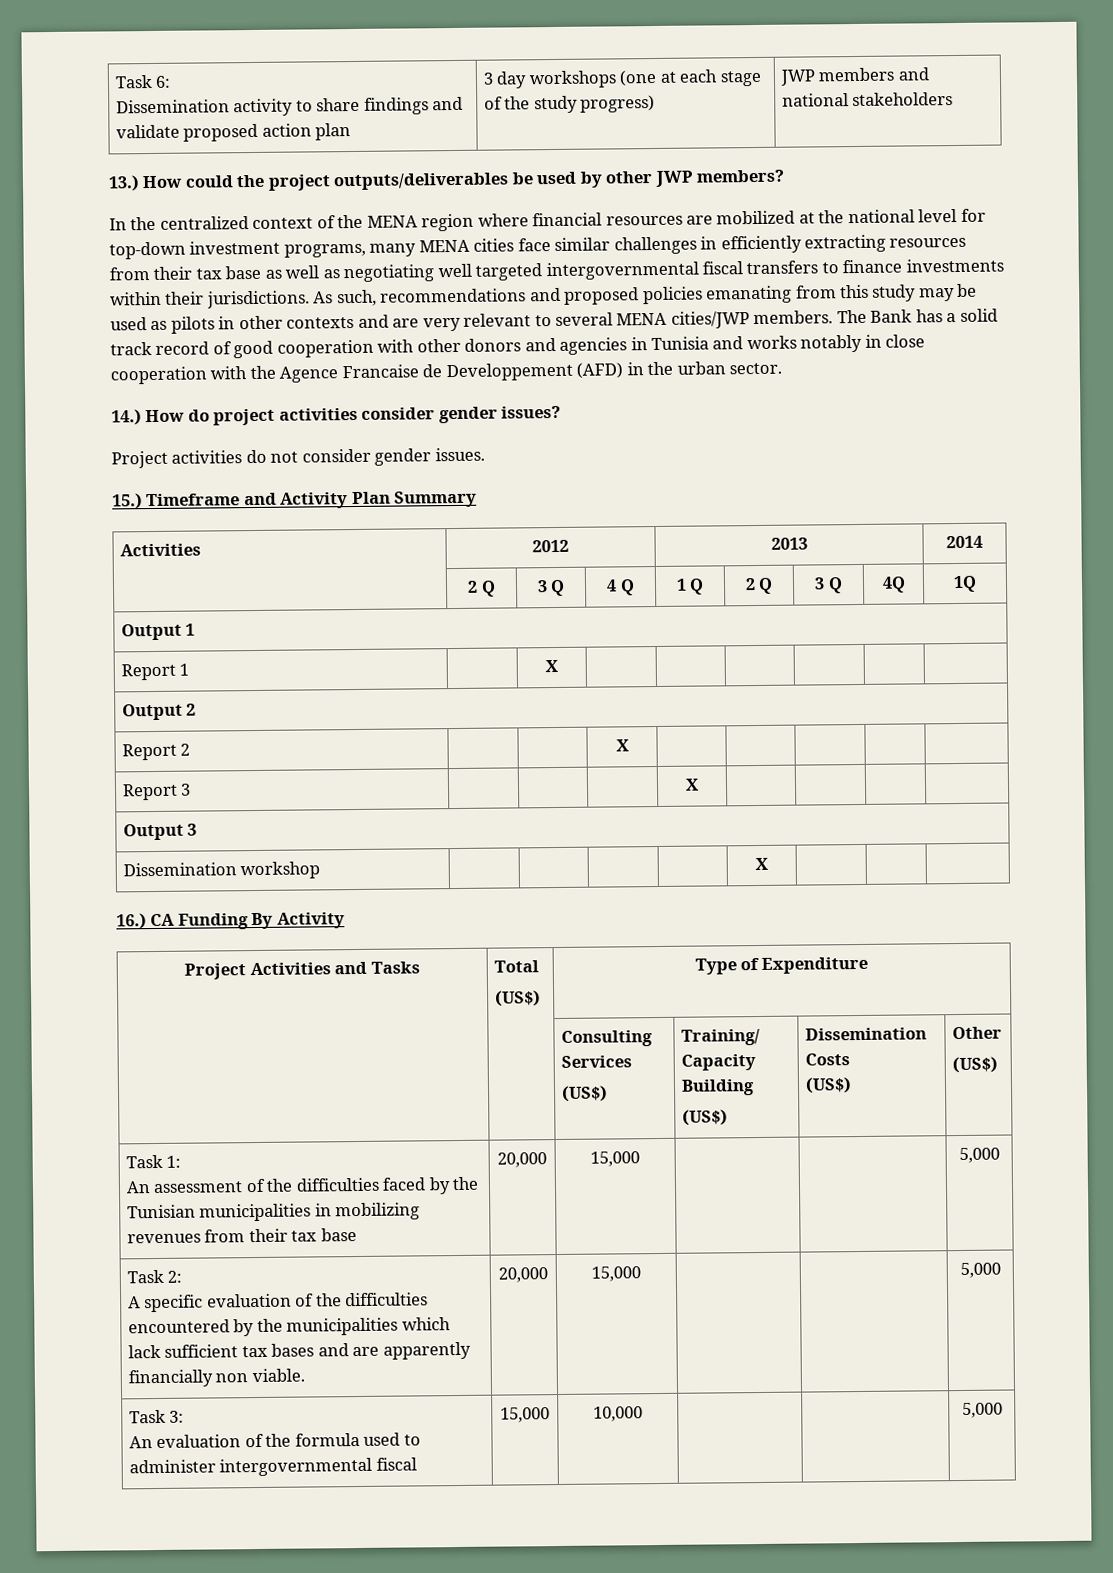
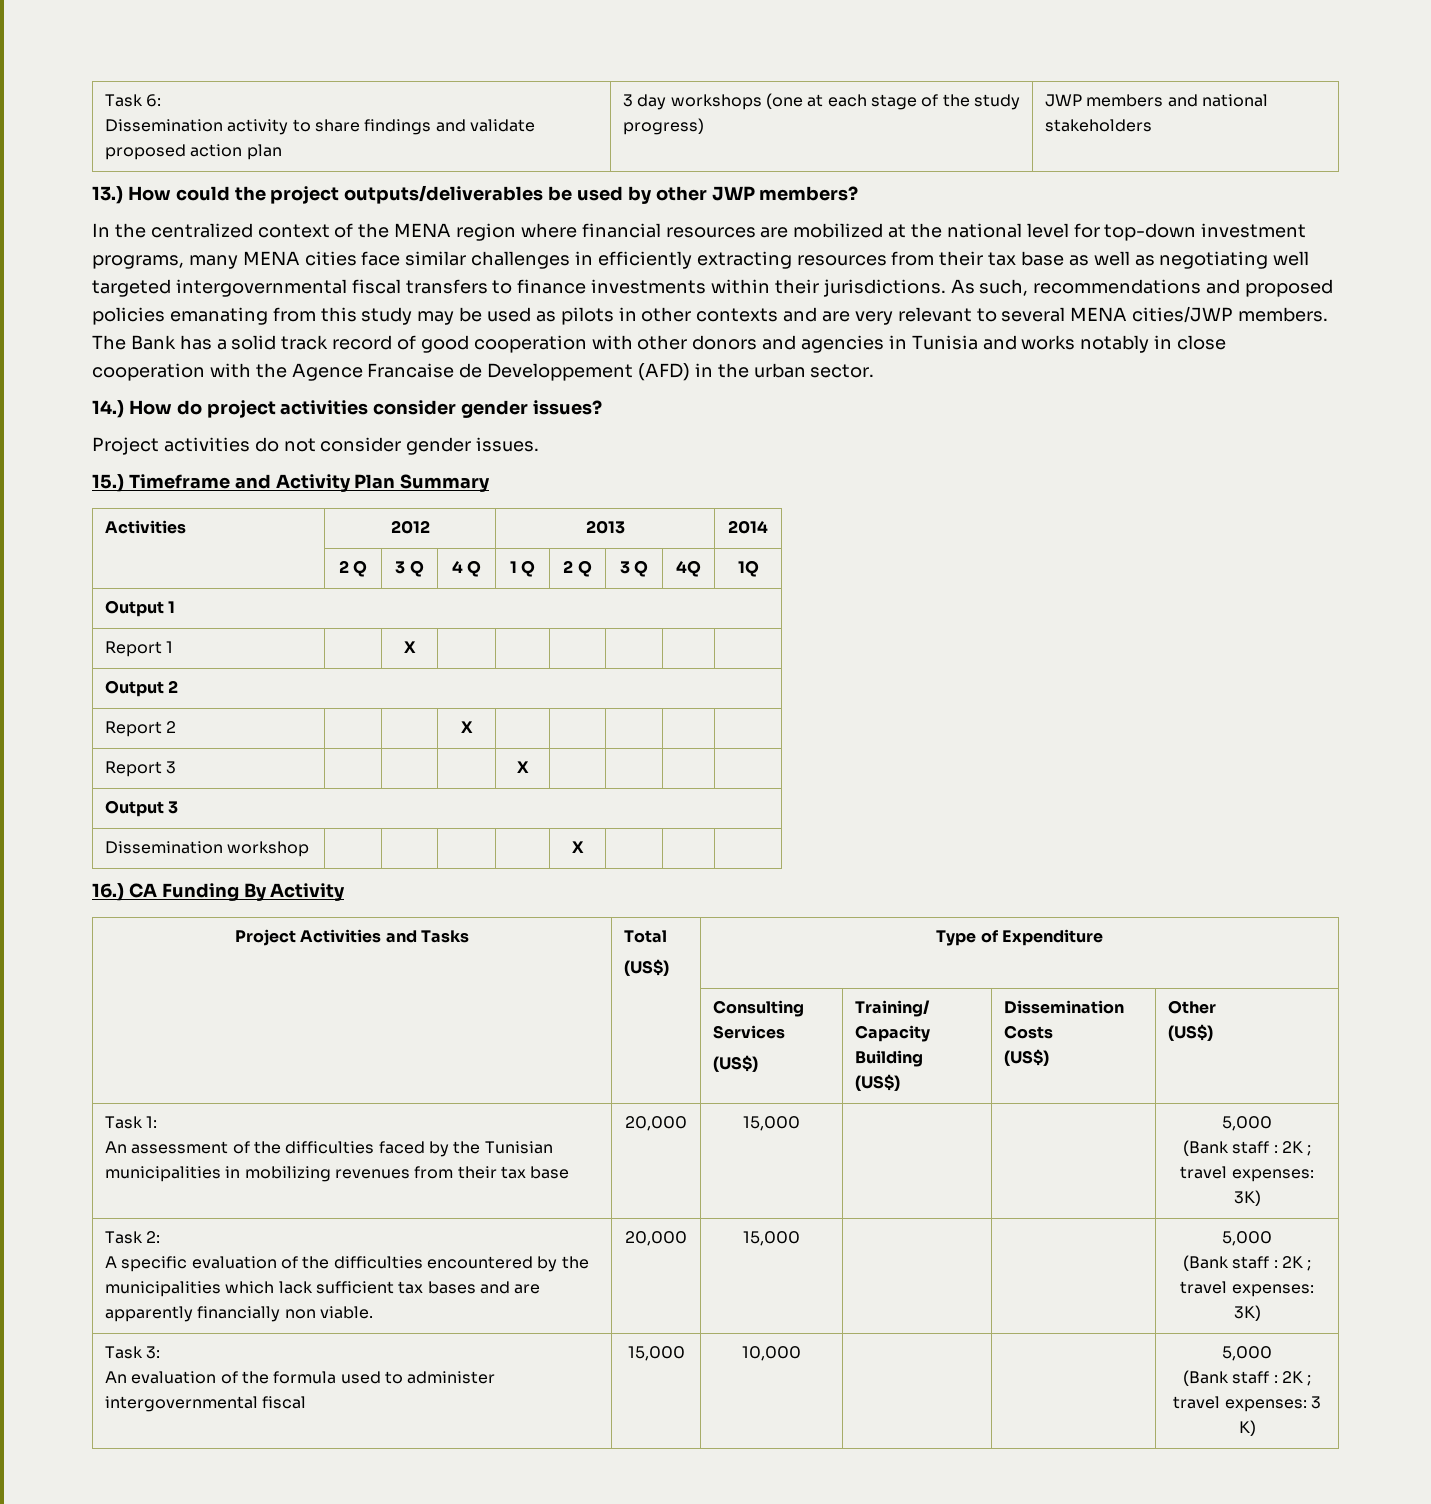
(1000, 1155) none -> [1182,1140,1312,1156] [1180,1166,1314,1182] [1233,1190,1261,1206] // (Bank staff : 2K ; travel expenses: 3K)
(1001, 1270) none -> [1182,1255,1312,1271] [1180,1281,1314,1297] [1233,1305,1261,1321] // (Bank staff : 2K ; travel expenses: 3K)
(1003, 1410) none -> [1182,1370,1312,1386] [1173,1396,1321,1412] [1238,1420,1256,1436] // (Bank staff : 2K ; travel expenses: 3 K)

